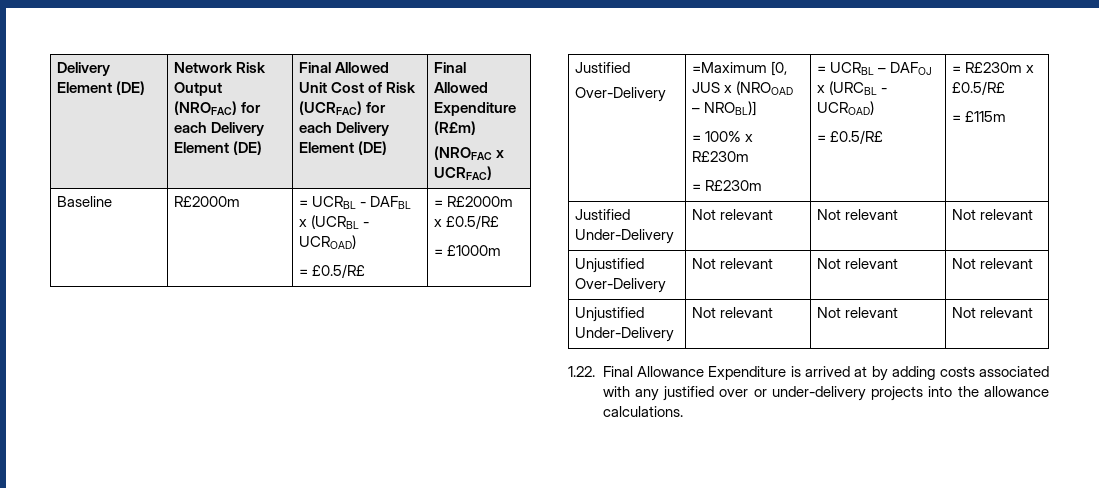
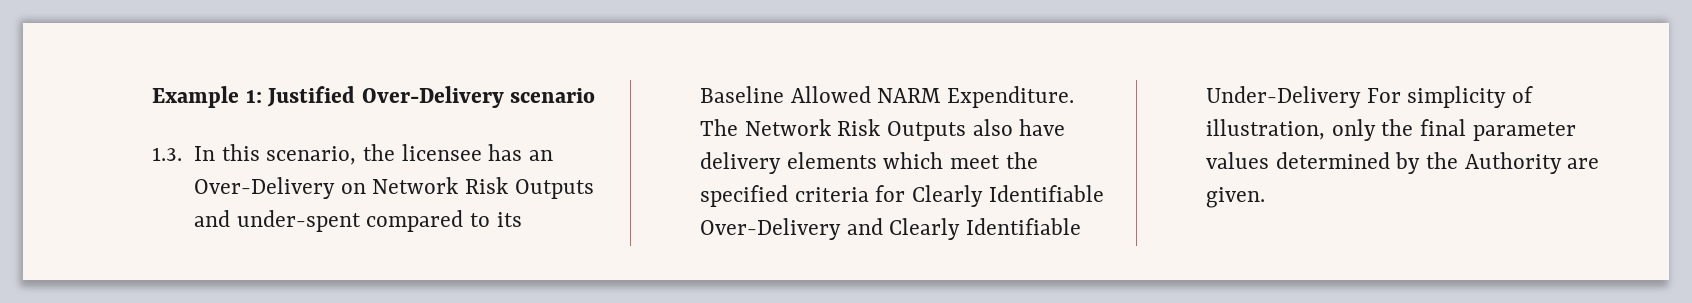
[57,62,111,76] [57,81,146,95] [174,62,267,73] [174,82,223,96] [174,101,262,115] [174,122,265,136] [174,141,263,155] [299,62,390,73] [299,82,417,93] [299,101,387,115] [299,122,390,136] [299,141,388,155] [434,62,467,73] [434,82,489,93] [434,102,517,116] [434,121,477,135] [434,146,505,160] [434,166,493,180] [57,196,113,207] [174,196,241,207] [299,196,412,209] [299,215,370,229] [299,235,357,249] [299,264,366,278] [434,196,514,207] [434,215,500,229] [434,245,502,256] [575,62,631,73] [575,87,667,102] [692,61,788,76] [692,81,794,95] [692,101,757,116] [692,131,754,142] [692,151,750,162] [692,180,763,191] [817,62,933,75] [817,81,888,95] [817,101,875,115] [817,130,884,144] [952,62,1035,73] [952,81,1006,95] [952,111,1007,122] [575,209,631,220] [575,229,675,244] [692,209,774,220] [817,209,899,220] [952,209,1034,220] [575,258,645,273] [575,278,667,293] [692,258,774,269] [817,258,899,269] [952,258,1034,269] [575,307,645,322] [575,327,675,342] [692,307,774,318] [817,307,899,318] [952,307,1034,318] [568,366,1049,381] [602,386,1049,401] [602,406,683,417] Delivery Element (DE) | Network Risk Output (NROFAC) for each Delivery Element (DE) | Final Allowed Unit Cost of Risk (UCRFAC) for each Delivery Element (DE) | Final Allowed Expenditure (R£m) // (NROFAC x UCRFAC) // Baseline | R£2000m | = UCRBL - DAFBL x (UCRBL - UCROAD) // = £0.5/R£ | = R£2000m x £0.5/R£ // = £1000m // Justified // Over-Delivery | =Maximum [0, JUS x (NROOAD – NROBL)] // = 100% x R£230m // = R£230m | = UCRBL – DAFOJ x (URCBL - UCROAD) // = £0.5/R£ | = R£230m x £0.5/R£ // = £115m // Justified Under-Delivery | Not relevant | Not relevant | Not relevant // Unjustified Over-Delivery | Not relevant | Not relevant | Not relevant // Unjustified Under-Delivery | Not relevant | Not relevant | Not relevant // 1.22. Final Allowance Expenditure is arrived at by adding costs associated with any justified over or under-delivery projects into the allowance calculations. -> [152,86,596,108] [152,144,553,165] [194,177,594,199] [194,210,522,232] [700,86,1075,108] [700,119,1066,141] [700,152,1038,174] [700,185,1104,207] [700,218,1082,240] [1206,86,1534,108] [1206,119,1576,141] [1206,152,1600,174] [1206,187,1266,208] Example 1: Justified Over-Delivery scenario // 1.3. In this scenario, the licensee has an Over-Delivery on Network Risk Outputs and under-spent compared to its Baseline Allowed NARM Expenditure. The Network Risk Outputs also have delivery elements which meet the specified criteria for Clearly Identifiable Over-Delivery and Clearly Identifiable Under-Delivery For simplicity of illustration, only the final parameter values determined by the Authority are given.

